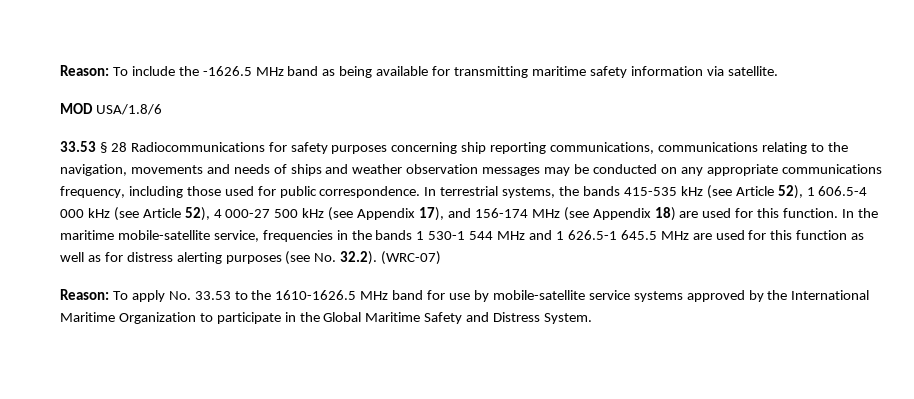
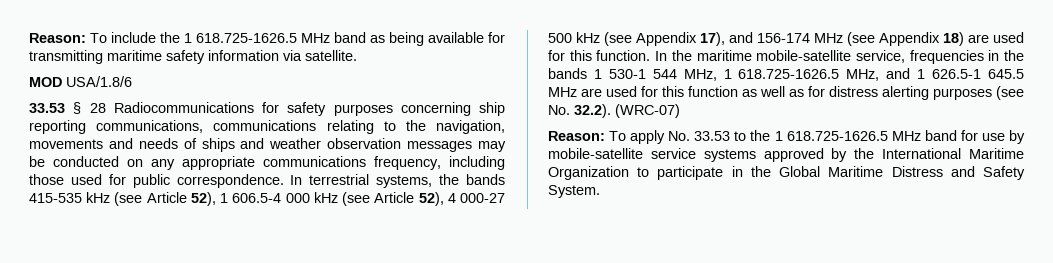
[202,66,252,76] -1626.5 -> [184,33,297,43] 1 618.725-1626.5
[497,231,526,240] MHz -> [683,69,880,81] MHz, 1 618.725-1626.5 MHz,
[275,290,357,300] 1610-1626.5 -> [774,131,888,141] 1 618.725-1626.5
[424,312,541,324] Safety and Distress -> [891,166,1025,180] Distress and Safety

